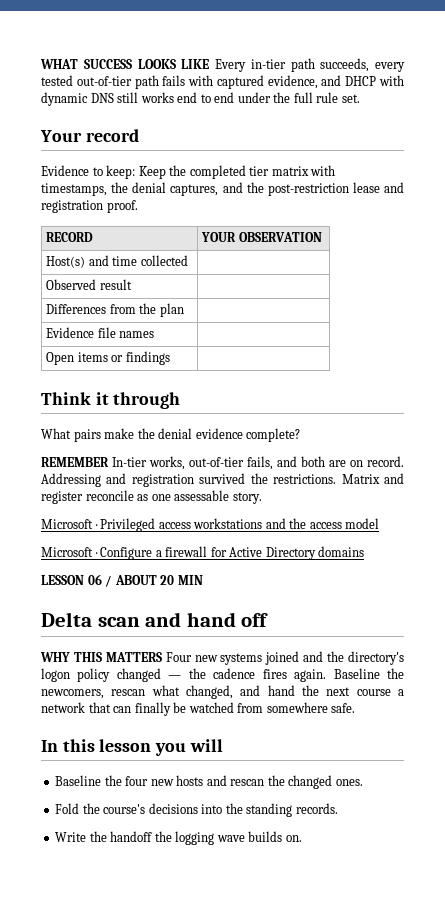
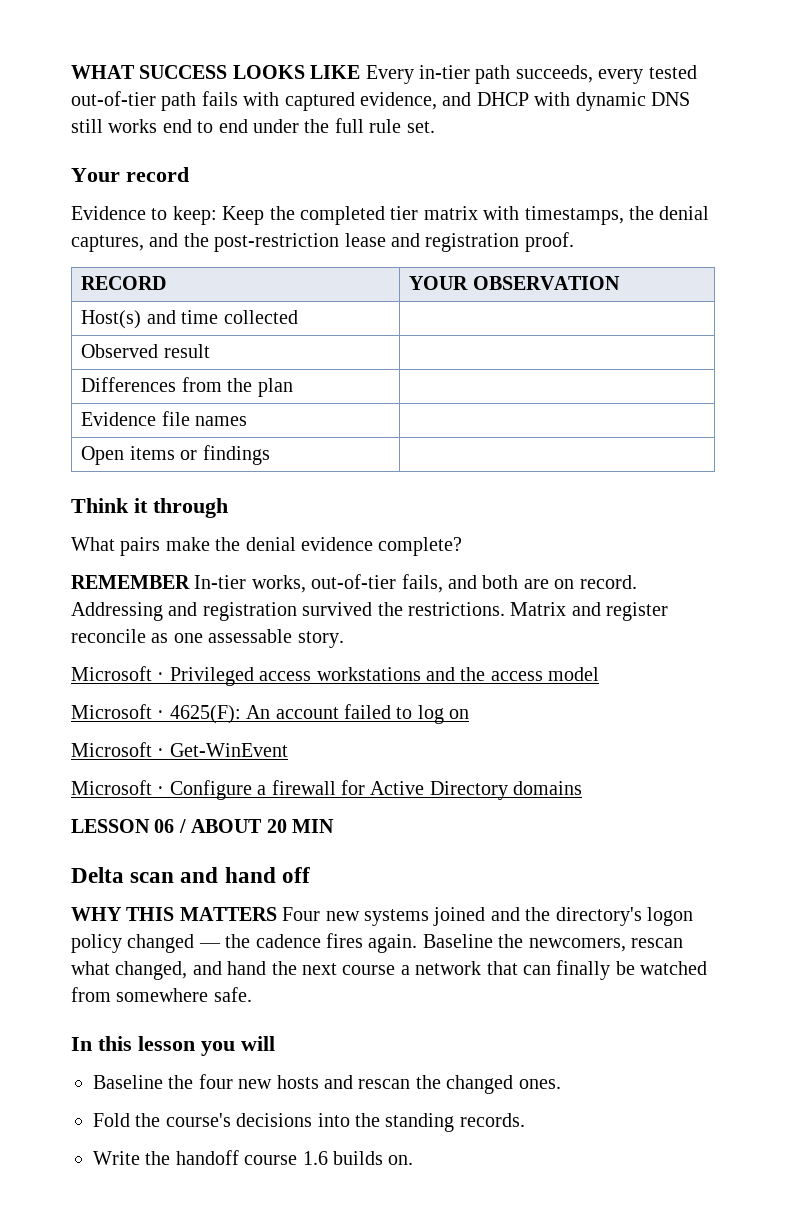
(380, 523) none -> [71,704,470,724] [71,742,288,757] // Microsoft · 4625(F): An account failed to log on // Microsoft · Get-WinEvent
[154,831,245,845] the logging wave -> [244,1151,328,1165] course 1.6

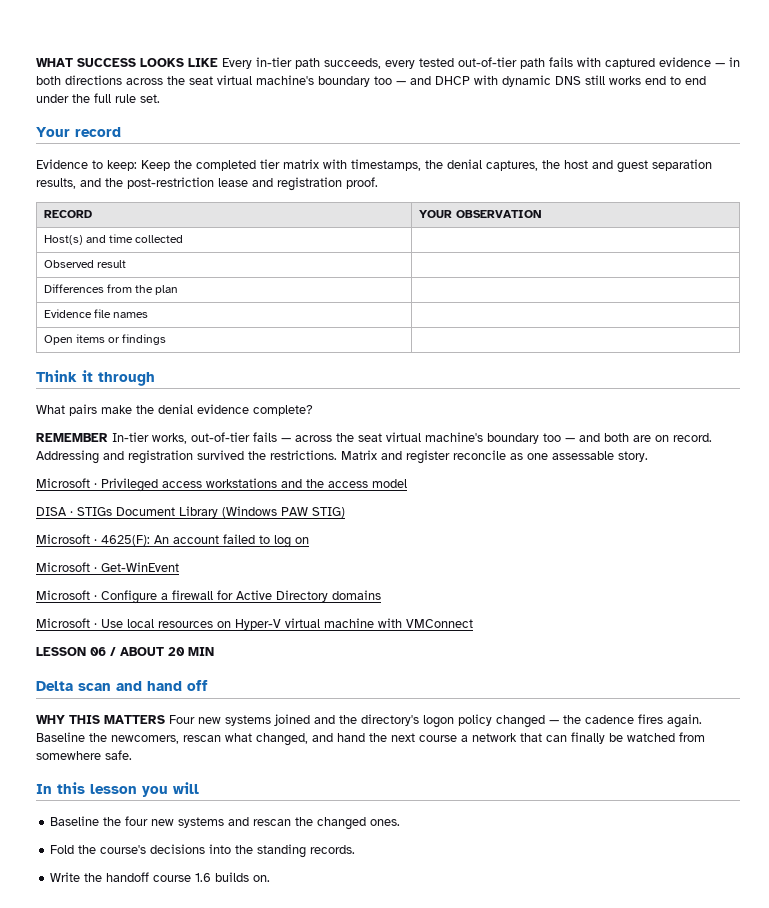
[360,92,437,110] evidence, -> [659,57,740,67] [36,75,406,87] evidence — in both directions across the seat virtual machine's boundary too —
(144, 243) none -> [542,159,712,173] [36,178,76,189] the host and guest separation results,
[401,574,443,593] fails, -> [253,432,575,444] fails — across the seat virtual machine's boundary too —
(600, 674) none -> [36,506,345,518] // DISA · STIGs Document Library (Windows PAW STIG)
(583, 788) none -> [36,618,473,630] // Microsoft · Use local resources on Hyper-V virtual machine with VMConnect
[276,1075,319,1089] hosts -> [178,817,225,828] systems

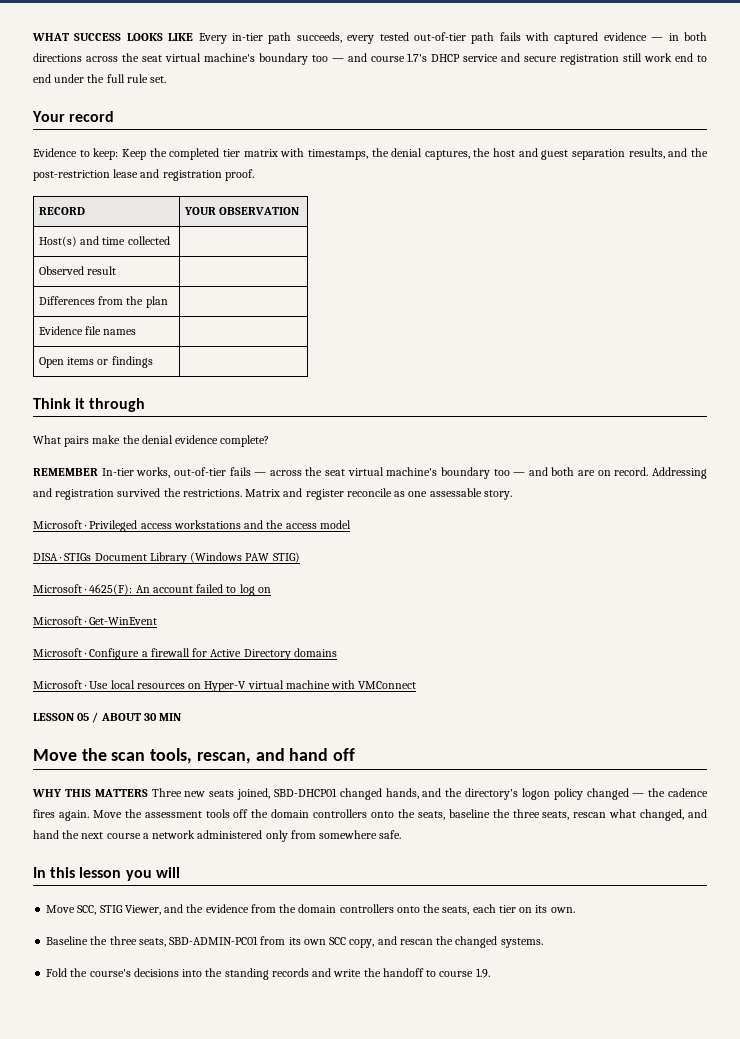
[435,75,641,87] DHCP with dynamic DNS still works -> [370,53,673,65] course 1.7's DHCP service and secure registration still work
[90,647,106,656] 06 -> [77,713,90,721] 05
[168,647,185,656] 20 -> [143,713,157,721] 30
[36,681,111,691] Delta scan -> [33,748,251,764] Move the scan tools, rescan,
[169,714,310,726] Four new systems joined -> [151,788,419,800] Three new seats joined, SBD-DHCP01 changed hands,
[36,732,179,744] Baseline the newcomers, -> [92,809,570,820] Move the assessment tools off the domain controllers onto the seats, baseline the three seats,
[520,732,675,744] that can finally be watched -> [197,830,288,842] administered only
[50,816,225,828] Baseline the four new systems -> [46,904,575,915] [46,936,375,948] Move SCC, STIG Viewer, and the evidence from the domain controllers onto the seats, each tier on its own. // Baseline the three seats, SBD-ADMIN-PC01 from its own SCC copy,
[370,819,401,826] ones. -> [500,938,543,948] systems.
[310,845,356,854] [50,872,271,882] records. // Write the handoff course 1.6 builds on. -> [271,968,490,978] records and write the handoff to course 1.9.

